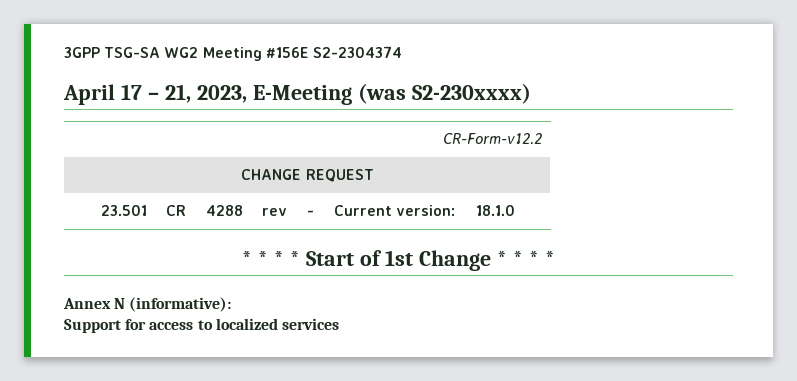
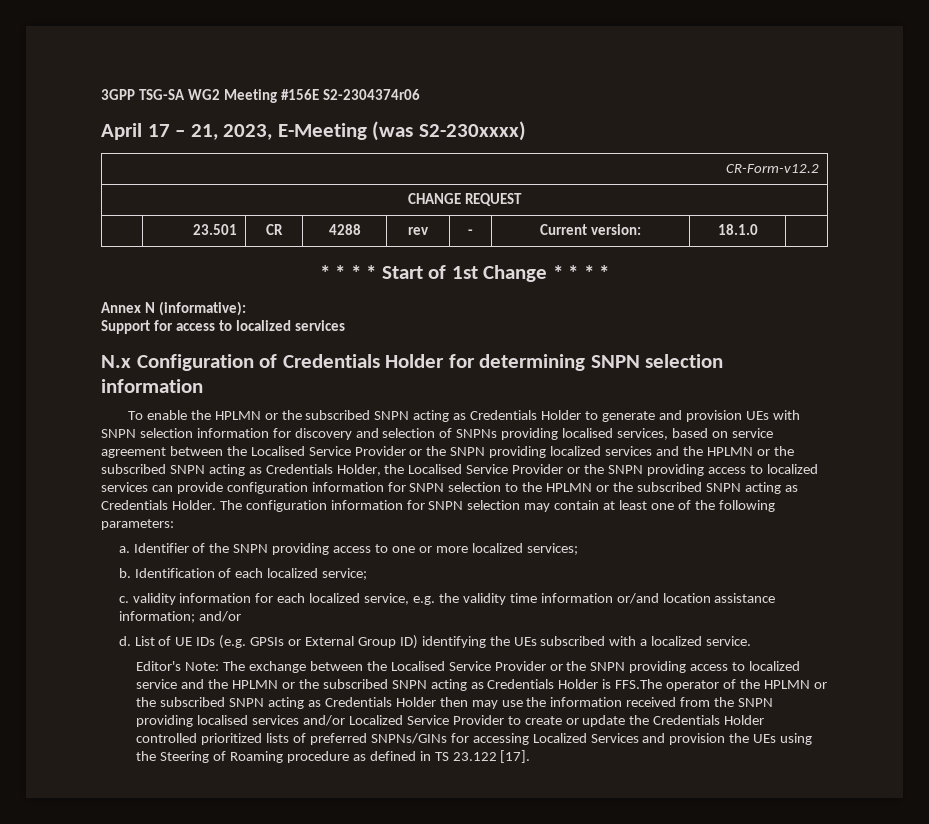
[312,46,402,58] S2-2304374 -> [322,89,420,100] S2-2304374r06
(339, 324) none -> [101,354,724,371] [101,379,203,393] [127,410,800,422] [101,428,773,440] [101,446,794,458] [101,464,818,476] [101,482,798,494] [101,500,775,512] [101,519,174,530] [118,543,578,555] [118,568,368,580] [118,593,776,605] [118,611,241,623] [118,635,752,649] [136,661,800,673] [136,679,827,691] [136,697,773,709] [136,715,765,727] [136,733,813,745] [136,750,531,763] // N.x Configuration of Credentials Holder for determining SNPN selection information // To enable the HPLMN or the subscribed SNPN acting as Credentials Holder to generate and provision UEs with SNPN selection information for discovery and selection of SNPNs providing localised services, based on service agreement between the Localised Service Provider or the SNPN providing localized services and the HPLMN or the subscribed SNPN acting as Credentials Holder, the Localised Service Provider or the SNPN providing access to localized services can provide configuration information for SNPN selection to the HPLMN or the subscribed SNPN acting as Credentials Holder. The configuration information for SNPN selection may contain at least one of the following parameters: // a. Identifier of the SNPN providing access to one or more localized services; // b. Identification of each localized service; // c. validity information for each localized service, e.g. the validity time information or/and location assistance information; and/or // d. List of UE IDs (e.g. GPSIs or External Group ID) identifying the UEs subscribed with a localized service. // Editor's Note: The exchange between the Localised Service Provider or the SNPN providing access to localized service and the HPLMN or the subscribed SNPN acting as Credentials Holder is FFS.The operator of the HPLMN or the subscribed SNPN acting as Credentials Holder then may use the information received from the SNPN providing localised services and/or Localized Service Provider to create or update the Credentials Holder controlled prioritized lists of preferred SNPNs/GINs for accessing Localized Services and provision the UEs using the Steering of Roaming procedure as defined in TS 23.122 [17].

